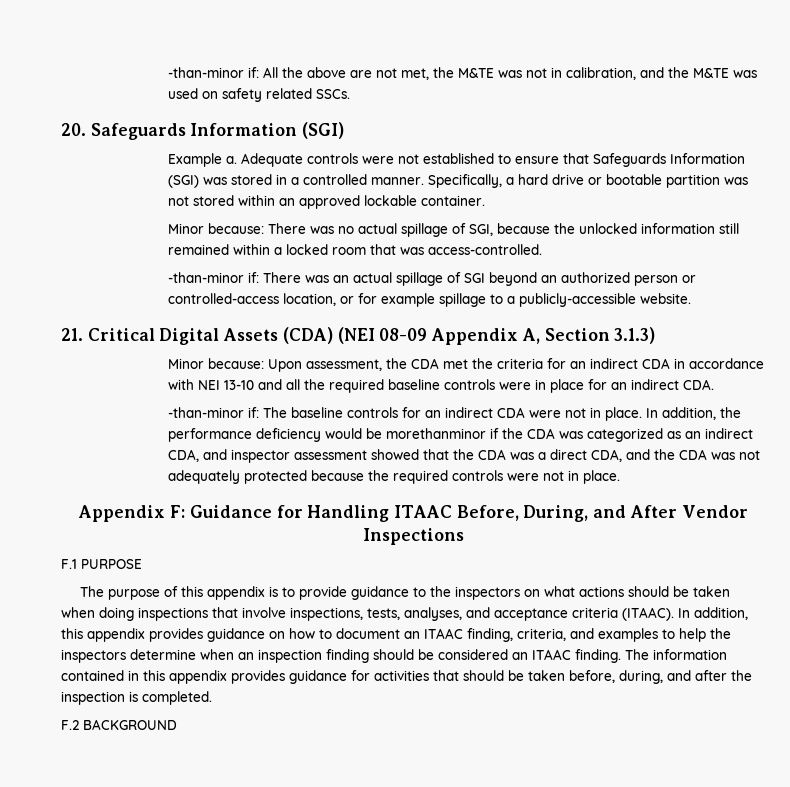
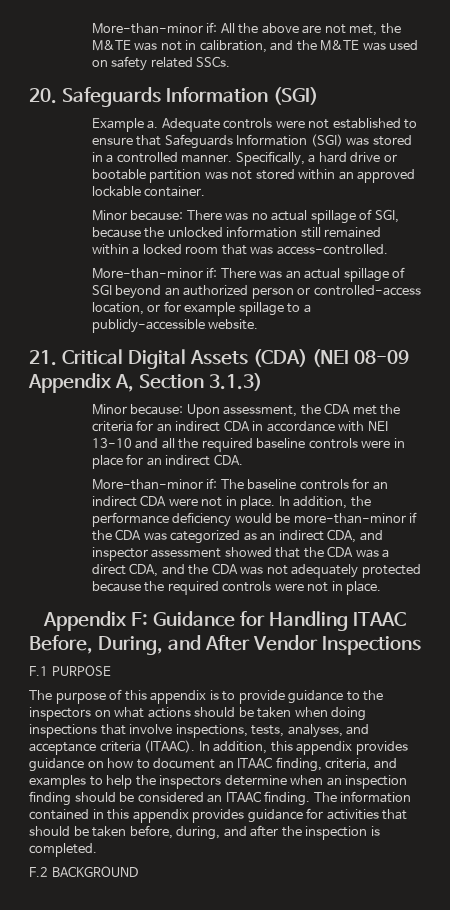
[168,67,245,78] -than-minor -> [91,23,203,34] More-than-minor
[168,272,245,283] -than-minor -> [91,268,203,279] More-than-minor
[168,407,245,418] -than-minor -> [91,479,203,490] More-than-minor
[386,428,487,439] morethanminor -> [293,513,406,524] more-than-minor

